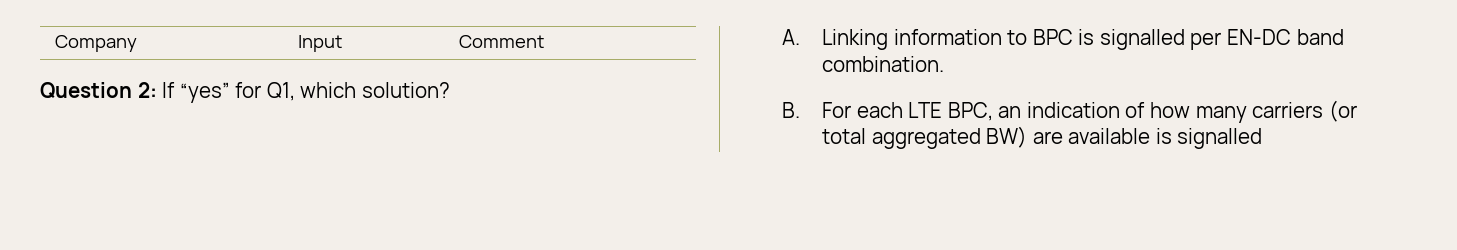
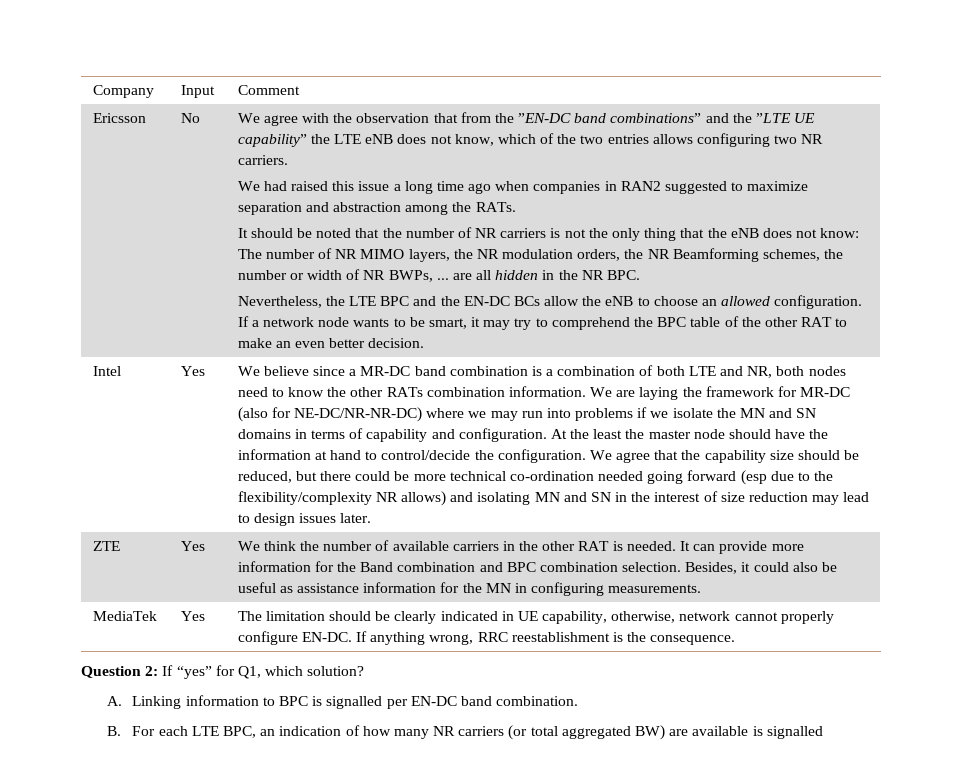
(544, 41) none -> [92,113,146,123] [180,113,200,123] [237,112,816,126] [237,133,824,147] [237,155,288,165] [237,181,809,194] [237,202,516,215] [237,227,860,241] [237,248,844,262] [237,269,641,282] [237,295,863,309] [237,316,848,330] [237,338,425,348] [92,366,121,376] [180,366,205,376] [237,365,846,378] [237,386,851,400] [237,407,817,422] [237,428,829,442] [237,449,860,463] [237,470,834,485] [237,491,870,506] [237,513,372,526] [92,541,120,551] [180,541,205,551] [237,540,804,554] [237,561,838,574] [237,582,702,596] [92,611,157,621] [180,611,205,621] [237,611,834,624] [237,631,736,645] // Ericsson | No | We agree with the observation that from the ”EN-DC band combinations” and the ”LTE UE capability” the LTE eNB does not know, which of the two entries allows configuring two NR carriers. // We had raised this issue a long time ago when companies in RAN2 suggested to maximize separation and abstraction among the RATs. // It should be noted that the number of NR carriers is not the only thing that the eNB does not know: The number of NR MIMO layers, the NR modulation orders, the NR Beamforming schemes, the number or width of NR BWPs, ... are all hidden in the NR BPC. // Nevertheless, the LTE BPC and the EN-DC BCs allow the eNB to choose an allowed configuration. If a network node wants to be smart, it may try to comprehend the BPC table of the other RAT to make an even better decision. // Intel | Yes | We believe since a MR-DC band combination is a combination of both LTE and NR, both nodes need to know the other RATs combination information. We are laying the framework for MR-DC (also for NE-DC/NR-NR-DC) where we may run into problems if we isolate the MN and SN domains in terms of capability and configuration. At the least the master node should have the information at hand to control/decide the configuration. We agree that the capability size should be reduced, but there could be more technical co-ordination needed going forward (esp due to the flexibility/complexity NR allows) and isolating MN and SN in the interest of size reduction may lead to design issues later. // ZTE | Yes | We think the number of available carriers in the other RAT is needed. It can provide more information for the Band combination and BPC combination selection. Besides, it could also be useful as assistance information for the MN in configuring measurements. // MediaTek | Yes | The limitation should be clearly indicated in UE capability, otherwise, network cannot properly configure EN-DC. If anything wrong, RRC reestablishment is the consequence.
(1247, 114) none -> [433,726,456,736] NR

